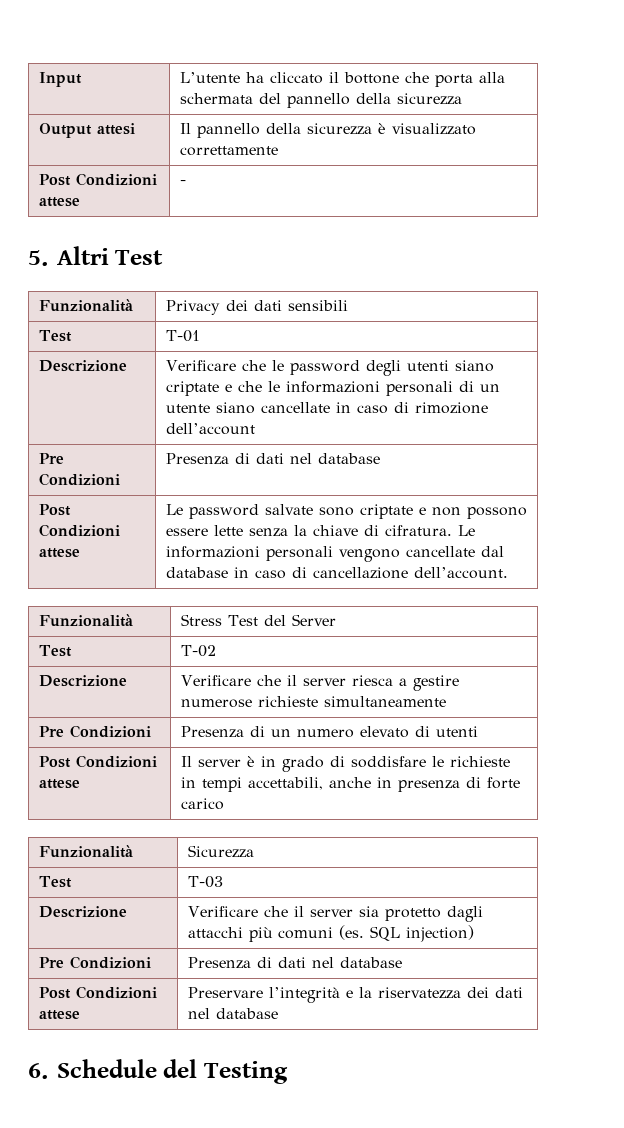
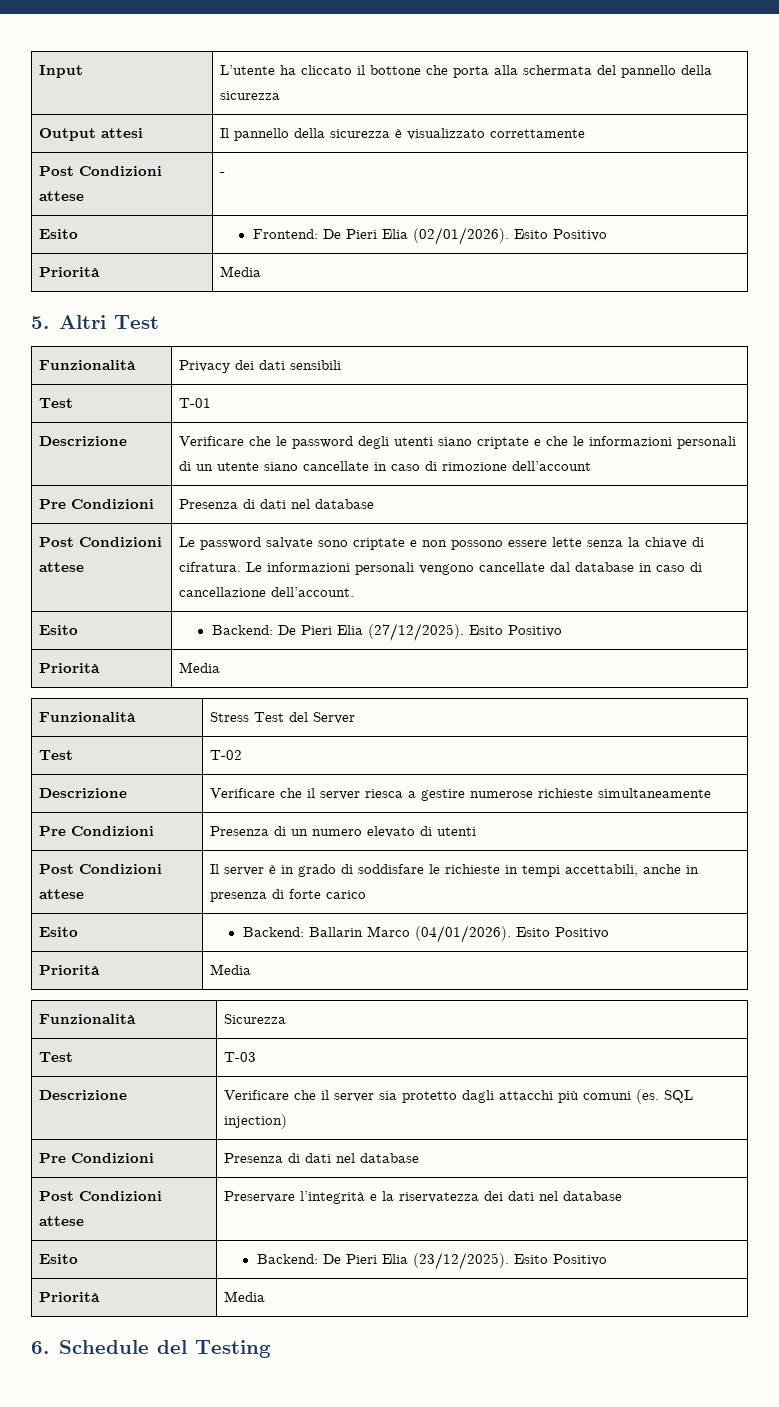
(186, 182) none -> [38,229,78,239] [252,227,607,245] [38,267,100,277] [219,266,261,277] // Esito | Frontend: De Pieri Elia (02/01/2026). Esito Positivo // Priorità | Media
(508, 573) none -> [38,625,78,635] [211,623,562,641] [38,663,100,673] [178,662,220,673] // Esito | Backend: De Pieri Elia (27/12/2025). Esito Positivo // Priorità | Media
(224, 804) none -> [38,927,78,937] [242,925,609,943] [38,965,100,975] [209,964,251,975] // Esito | Backend: Ballarin Marco (04/01/2026). Esito Positivo // Priorità | Media
(278, 1013) none -> [38,1254,78,1264] [256,1252,607,1270] [38,1292,100,1302] [223,1291,265,1302] // Esito | Backend: De Pieri Elia (23/12/2025). Esito Positivo // Priorità | Media

